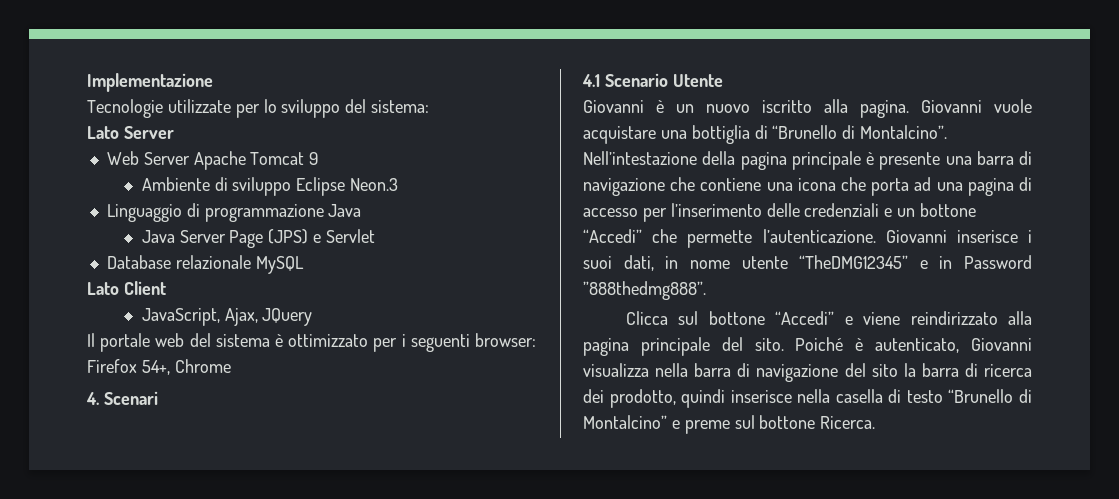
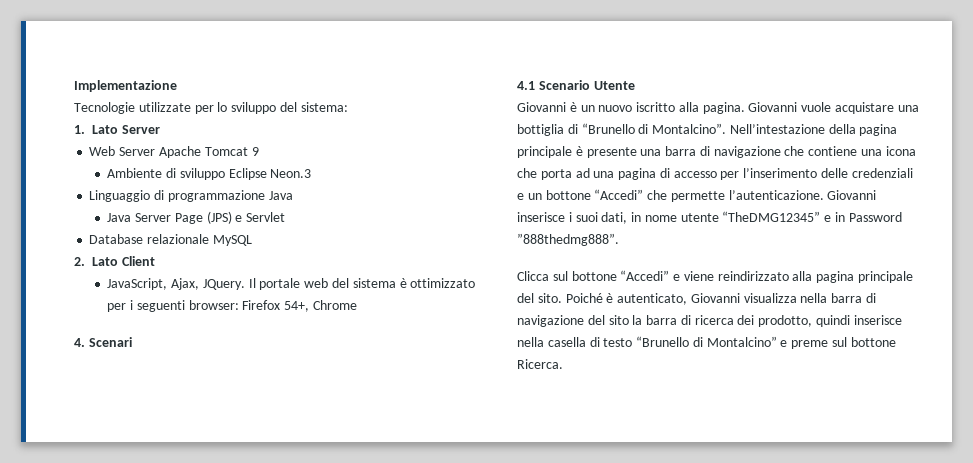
(430, 106) none -> [74,125,85,134] 1.
(304, 265) none -> [74,257,85,266] 2.
[262,308,313,326] JQuery // -> [202,279,245,290] JQuery.

